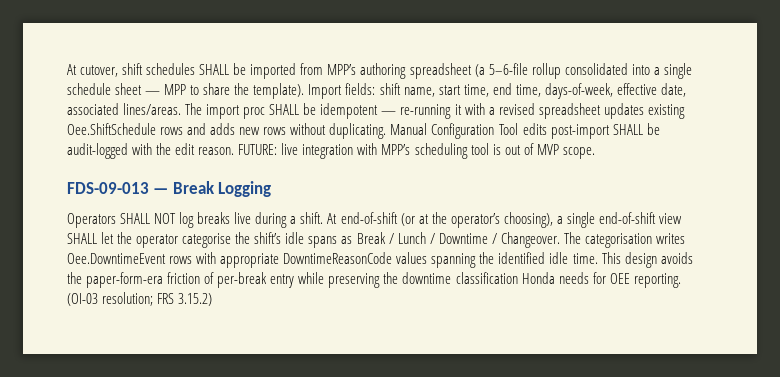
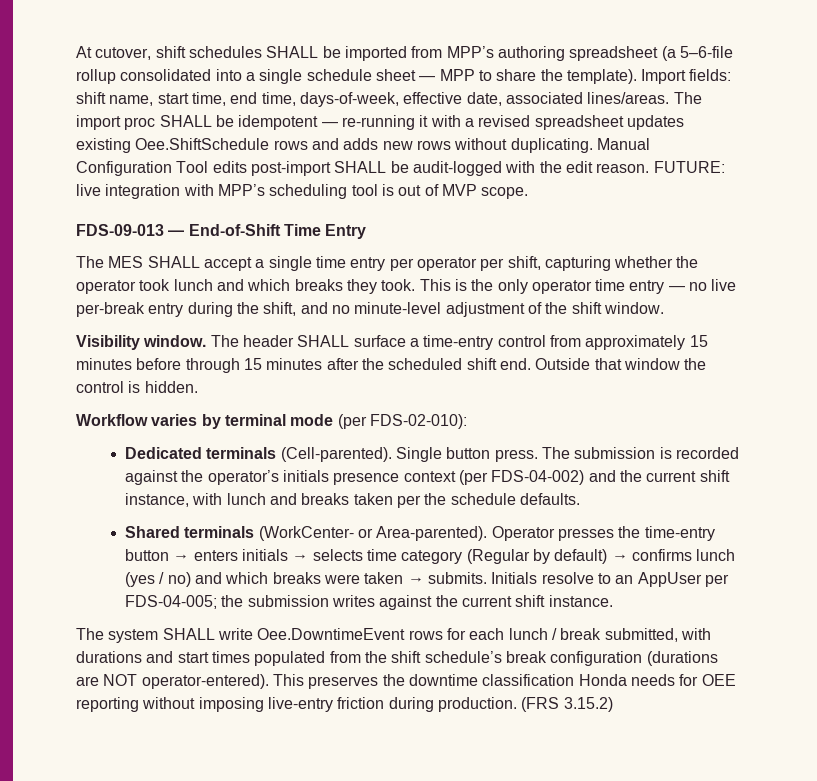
[172,181,272,197] [67,212,682,228] [67,232,685,248] [67,252,693,268] [67,272,381,288] Break Logging // Operators SHALL NOT log breaks live during a shift. At end-of-shift (or at the operator’s choosing), a single end-of-shift view SHALL let the operator categorise the shift’s idle spans as Break / Lunch / Downtime / Changeover. The categorisation writes Oee.DowntimeEvent rows with appropriate DowntimeReasonCode values spanning the identified idle time. This design avoids the paper-form-era friction of per-break entry while preserving -> [188,224,367,239] [76,256,699,271] [76,279,737,294] [76,302,664,317] [76,335,708,350] [76,358,707,373] [76,381,198,393] [76,414,467,429] [125,447,740,462] [125,470,730,485] [125,493,581,508] [125,526,715,541] [125,549,736,564] [125,572,729,587] [125,595,613,610] [76,628,711,643] [76,651,718,666] [76,674,379,689] End-of-Shift Time Entry // The MES SHALL accept a single time entry per operator per shift, capturing whether the operator took lunch and which breaks they took. This is the only operator time entry — no live per-break entry during the shift, and no minute-level adjustment of the shift window. // Visibility window. The header SHALL surface a time-entry control from approximately 15 minutes before through 15 minutes after the scheduled shift end. Outside that window the control is hidden. // Workflow varies by terminal mode (per FDS-02-010): // Dedicated terminals (Cell-parented). Single button press. The submission is recorded against the operator’s initials presence context (per FDS-04-002) and the current shift instance, with lunch and breaks taken per the schedule defaults. // Shared terminals (WorkCenter- or Area-parented). Operator presses the time-entry button → enters initials → selects time category (Regular by default) → confirms lunch (yes / no) and which breaks were taken → submits. Initials resolve to an AppUser per FDS-04-005; the submission writes against the current shift instance. // The system SHALL write Oee.DowntimeEvent rows for each lunch / break submitted, with durations and start times populated from the shift schedule’s break configuration (durations are NOT operator-entered). This preserves
[633,273,681,288] [67,292,175,306] reporting. (OI-03 resolution; FRS -> [76,697,560,712] reporting without imposing live-entry friction during production. (FRS

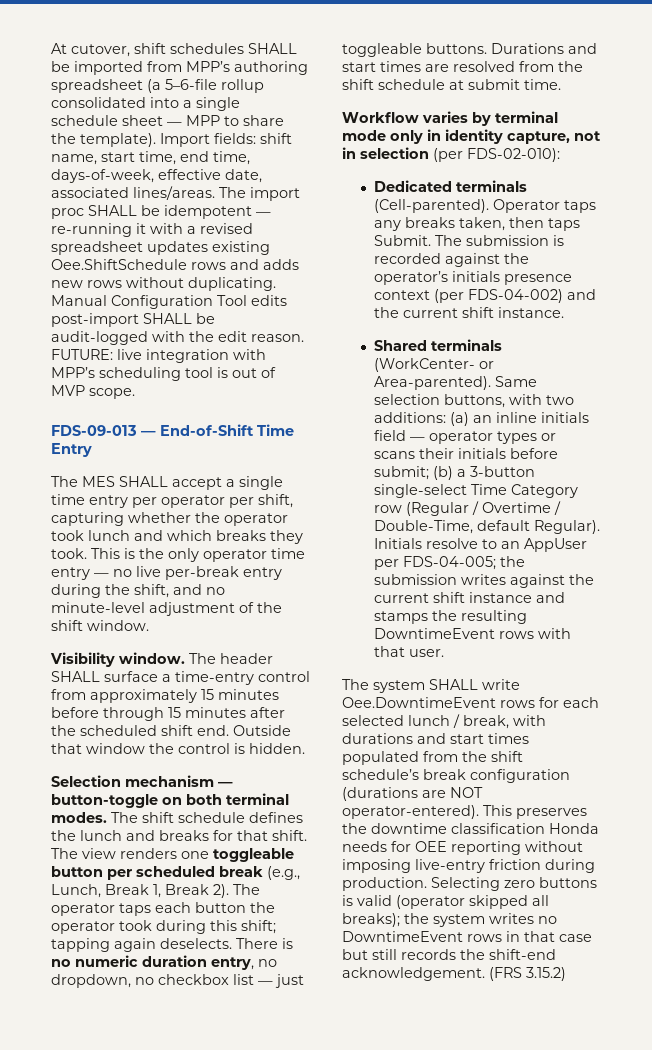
(198, 387) none -> [51,775,233,787] [51,793,289,808] [51,812,303,823] [51,830,307,841] [51,848,294,862] [51,866,300,880] [51,884,260,898] [51,902,275,916] [51,920,276,934] [51,938,293,952] [51,955,277,970] [51,974,304,988] [342,43,597,57] [342,61,583,72] [342,79,561,90] // Selection mechanism — button-toggle on both terminal modes. The shift schedule defines the lunch and breaks for that shift. The view renders one toggleable button per scheduled break (e.g., Lunch, Break 1, Break 2). The operator taps each button the operator took during this shift; tapping again deselects. There is no numeric duration entry, no dropdown, no checkbox list — just toggleable buttons. Durations and start times are resolved from the shift schedule at submit time.
(334, 420) none -> [390,129,601,144] [342,147,429,159] only in identity capture, not in selection
[396,447,538,462] Single button press. -> [493,199,597,213] [374,217,581,231] [374,235,432,246] Operator taps any breaks taken, then taps Submit.
[125,493,581,508] instance, with lunch and breaks taken per the schedule defaults. -> [498,307,565,318] instance.
[491,526,715,541] [125,549,736,564] [125,572,488,587] Operator presses the time-entry button → enters initials → selects time category (Regular by default) → confirms lunch (yes / no) and which breaks were taken → submits. -> [495,376,538,387] [374,394,575,408] [374,412,590,426] [374,430,557,444] [374,448,559,459] [374,466,536,480] [374,484,579,498] [374,501,562,516] [374,520,601,534] Same selection buttons, with two additions: (a) an inline initials field — operator types or scans their initials before submit; (b) a 3-button single-select Time Category row (Regular / Overtime / Double-Time, default Regular).
[548,595,613,607] instance. -> [469,592,566,603] [374,610,528,624] [374,628,572,639] [374,646,445,657] instance and stamps the resulting DowntimeEvent rows with that user.
(505, 634) none -> [342,715,404,726] selected
[560,628,678,642] break submitted, -> [463,715,509,729] break,
(517, 704) none -> [431,877,597,891] [342,895,549,909] [342,913,557,927] [342,931,592,942] [342,949,556,960] [342,967,485,981] Selecting zero buttons is valid (operator skipped all breaks); the system writes no DowntimeEvent rows in that case but still records the shift-end acknowledgement.

